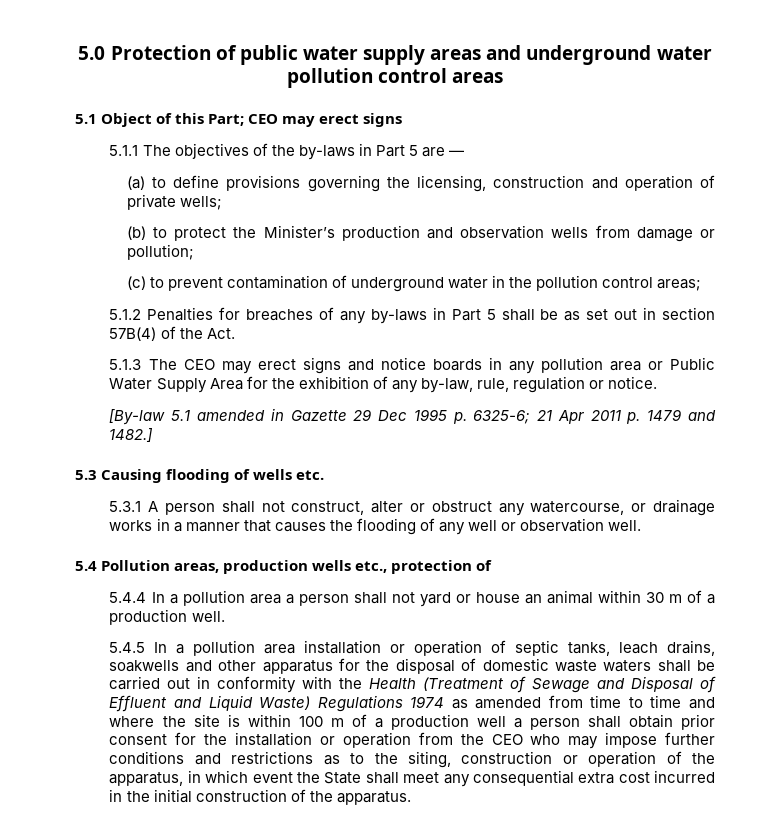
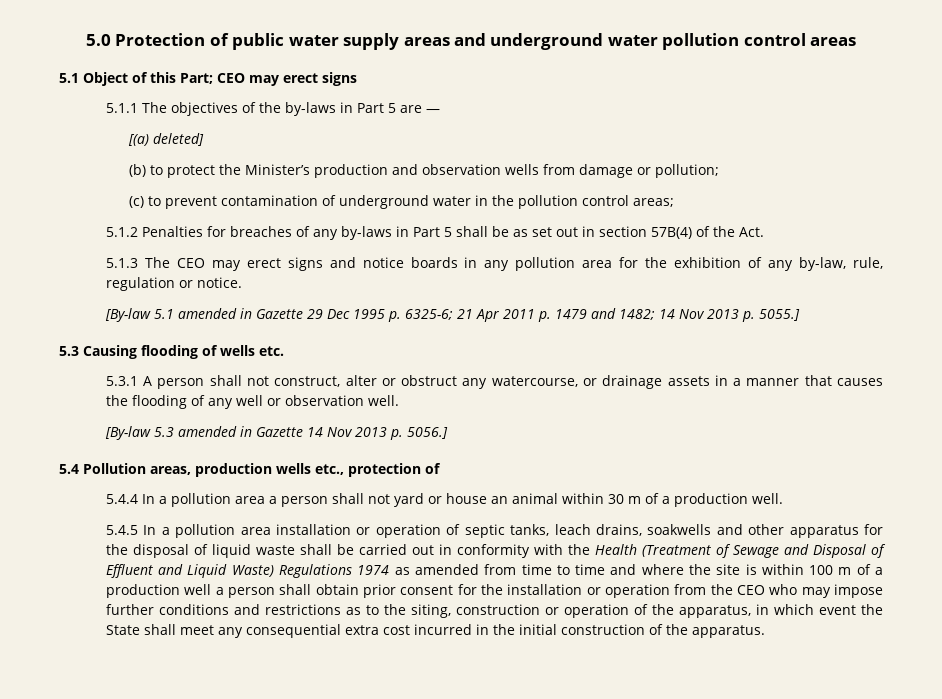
[126,175,715,192] [126,194,222,210] (a) to define provisions governing the licensing, construction and operation of private wells; -> [128,133,205,146] [(a) deleted]
[647,357,715,370] [109,378,243,393] or Public Water Supply Area -> (613, 264) none
[109,428,154,442] 1482.] -> [618,309,800,322] 1482; 14 Nov 2013 p. 5055.]
[109,520,153,531] works -> [667,376,710,386] assets
(642, 525) none -> [104,426,448,440] // [By-law 5.3 amended in Gazette 14 Nov 2013 p. 5056.]
[482,658,652,672] domestic waste waters -> [211,544,295,558] liquid waste

